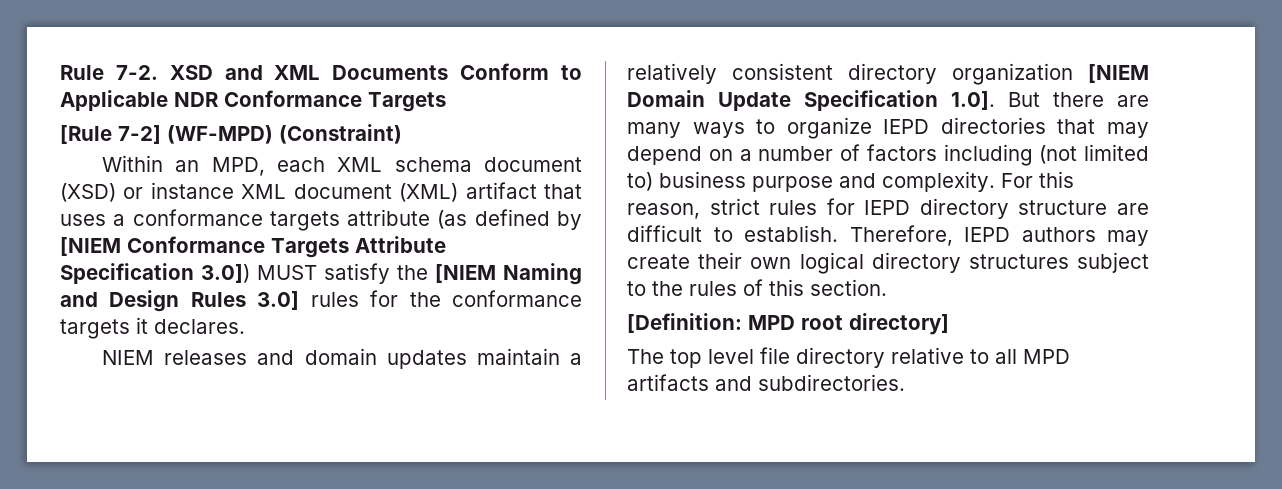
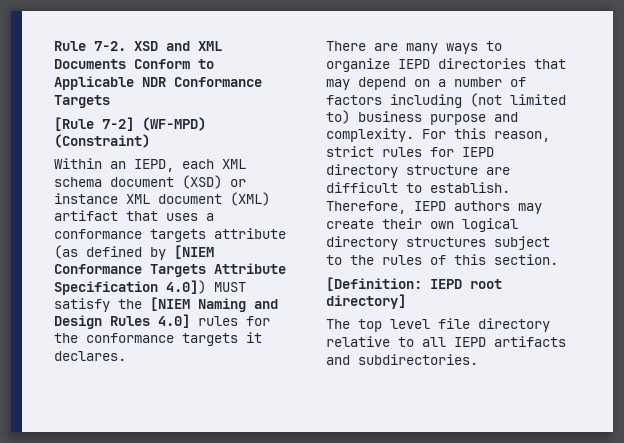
[211,157,265,176] MPD, -> [134,159,174,172] IEPD,
[201,264,250,283] 3.0]) -> [166,280,206,294] 4.0])
[257,291,300,310] 3.0] -> [158,314,190,328] 4.0]
[102,348,582,369] [627,63,1149,85] [627,90,1104,111] NIEM releases and domain updates maintain a relatively consistent directory organization [NIEM Domain Update Specification 1.0]. But there -> [326,41,366,51] There
[748,315,795,330] MPD -> [430,279,462,289] IEPD
[1023,349,1070,364] MPD -> [454,337,486,347] IEPD

